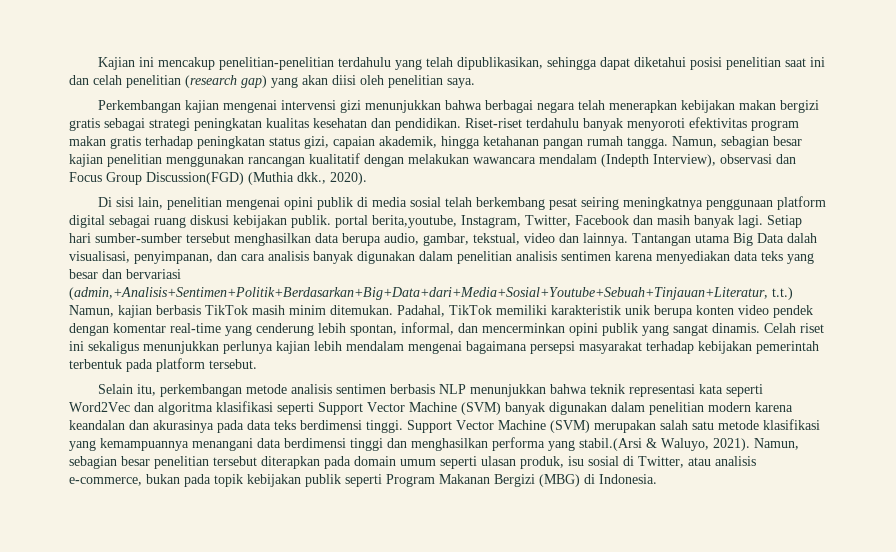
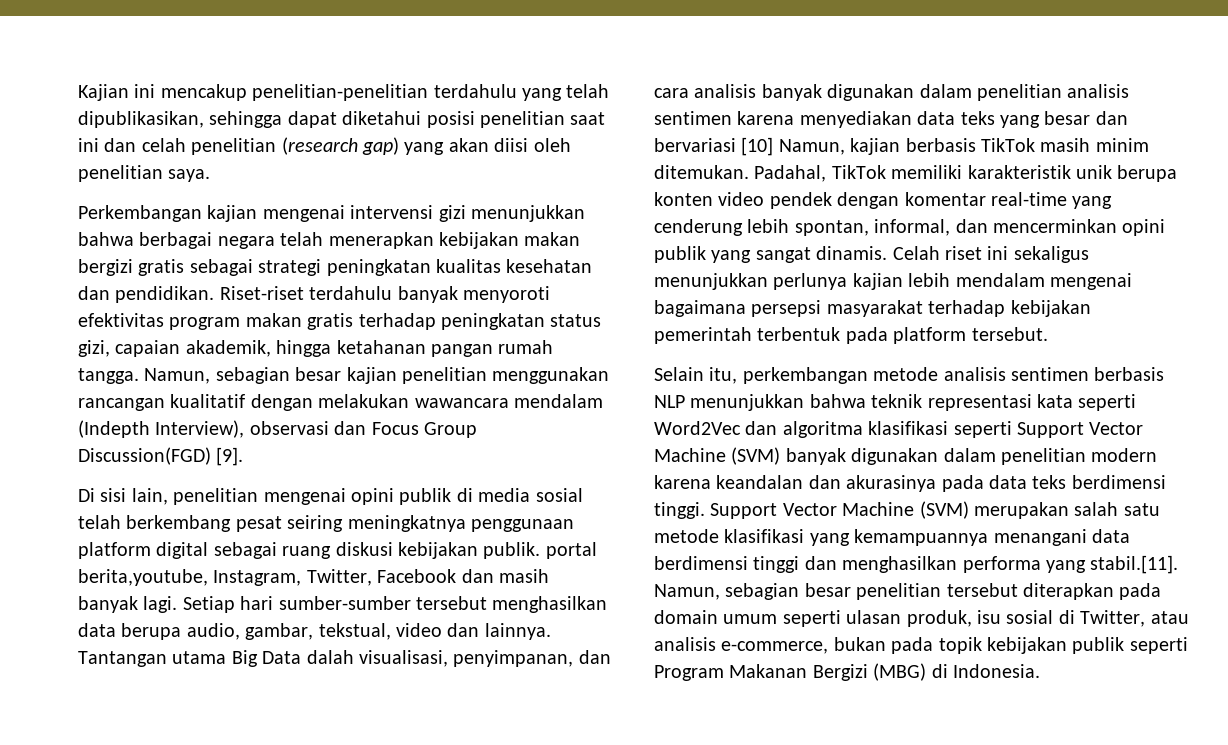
[248,172,367,185] (Muthia dkk., 2020). -> [216,447,244,466] [9].
[69,287,793,300] (admin,+Analisis+Sentimen+Politik+Berdasarkan+Big+Data+dari+Media+Sosial+Youtube+Sebuah+Tinjauan+Literatur, t.t.) -> [741,137,774,156] [10]
[579,438,750,451] stabil.(Arsi & Waluyo, 2021). -> [1090,555,1179,574] stabil.[11].

